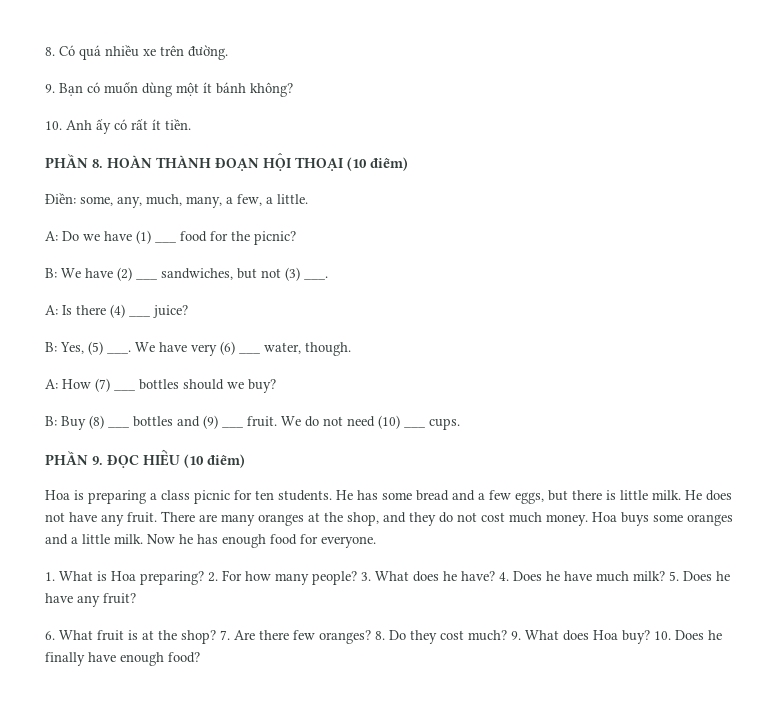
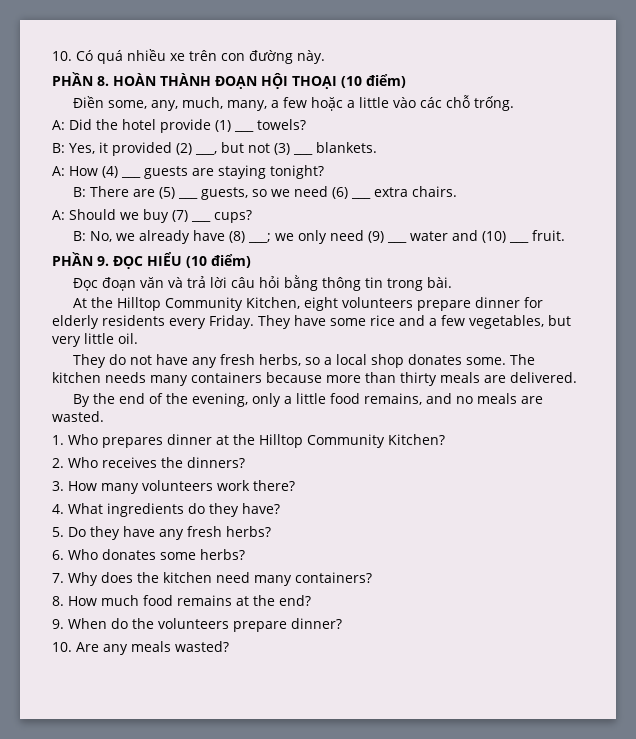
[45,47,55,56] 8. -> [52,51,72,61] 10.
[188,45,228,60] [45,82,293,97] [45,118,191,134] đường. // 9. Bạn có muốn dùng một ít bánh không? // 10. Anh ấy có rất ít tiền. -> [221,50,325,64] con đường này.
[45,192,76,204] Điền: -> [72,96,104,108] Điền
[237,194,308,206] [45,230,296,245] [45,267,328,281] [45,304,188,318] [45,341,351,356] [45,378,276,393] [45,415,375,430] few, a little. // A: Do we have (1) ___ food for the picnic? // B: We have (2) ___ sandwiches, but not (3) ___. // A: Is there (4) ___ juice? // B: Yes, (5) ___. We have very (6) ___ water, though. // A: How (7) ___ bottles should we buy? // B: Buy (8) ___ bottles and (9) ___ fruit. We do not need -> [282,95,514,111] [52,119,254,133] [257,119,306,130] [52,142,313,156] [316,142,377,153] [52,165,324,179] [72,186,371,200] [373,186,457,197] [52,209,252,223] [72,230,407,244] [409,230,478,241] few hoặc a little vào các chỗ trống. // A: Did the hotel provide (1) ___ towels? // B: Yes, it provided (2) ___, but not (3) ___ blankets. // A: How (4) ___ guests are staying tonight? // B: There are (5) ___ guests, so we need (6) ___ extra chairs. // A: Should we buy (7) ___ cups? // B: No, we already have (8) ___; we only need (9) ___ water and
[429,418,460,430] cups. -> [531,230,565,241] fruit.
[45,490,732,504] [45,511,733,526] [45,534,376,548] [45,570,730,585] [45,593,136,607] [45,630,722,644] [45,652,200,666] Hoa is preparing a class picnic for ten students. He has some bread and a few eggs, but there is little milk. He does not have any fruit. There are many oranges at the shop, and they do not cost much money. Hoa buys some oranges and a little milk. Now he has enough food for everyone. // 1. What is Hoa preparing? 2. For how many people? 3. What does he have? 4. Does he have much milk? 5. Does he have any fruit? // 6. What fruit is at the shop? 7. Are there few oranges? 8. Do they cost much? 9. What does Hoa buy? 10. Does he finally have enough food? -> [72,275,452,291] [72,297,543,311] [52,315,571,329] [52,333,138,347] [72,354,535,368] [52,372,577,386] [72,393,543,407] [52,411,104,422] [52,434,445,448] [52,457,245,468] [52,480,295,494] [52,503,280,517] [52,526,271,540] [52,549,245,560] [52,572,372,586] [52,595,311,606] [52,618,342,632] [52,641,229,655] Đọc đoạn văn và trả lời câu hỏi bằng thông tin trong bài. // At the Hilltop Community Kitchen, eight volunteers prepare dinner for elderly residents every Friday. They have some rice and a few vegetables, but very little oil. // They do not have any fresh herbs, so a local shop donates some. The kitchen needs many containers because more than thirty meals are delivered. // By the end of the evening, only a little food remains, and no meals are wasted. // 1. Who prepares dinner at the Hilltop Community Kitchen? // 2. Who receives the dinners? // 3. How many volunteers work there? // 4. What ingredients do they have? // 5. Do they have any fresh herbs? // 6. Who donates some herbs? // 7. Why does the kitchen need many containers? // 8. How much food remains at the end? // 9. When do the volunteers prepare dinner? // 10. Are any meals wasted?

